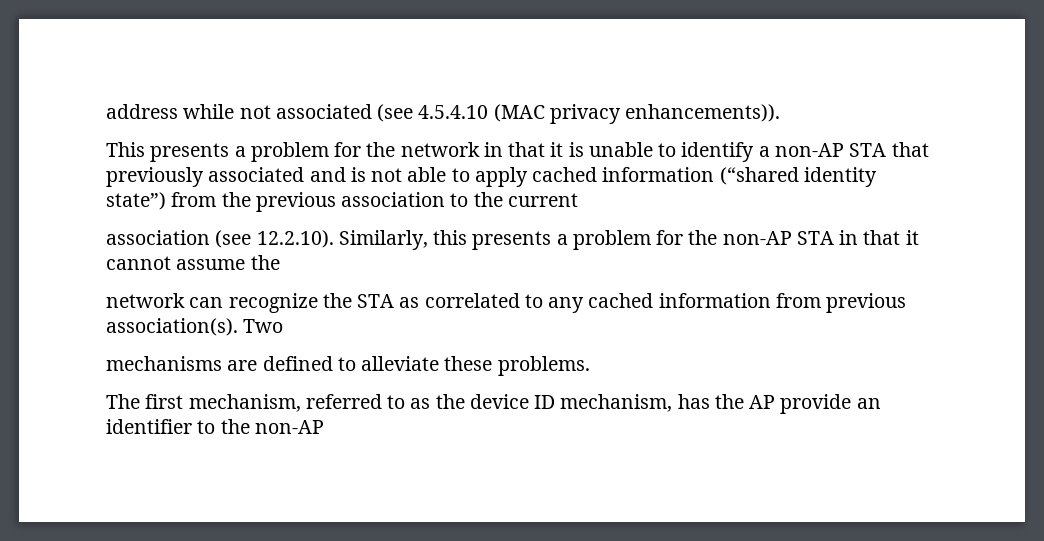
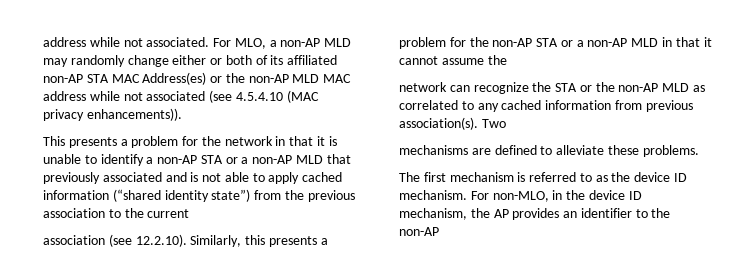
[106,104,271,119] address while not -> [43,37,352,49] [43,55,338,67] [43,72,352,85] [43,91,143,101] address while not associated. For MLO, a non-AP MLD may randomly change either or both of its affiliated non-AP STA MAC Address(es) or the non-AP MLD MAC address while not
(887, 150) none -> [225,155,324,164] or a non-AP MLD
(834, 238) none -> [560,38,659,47] or a non-AP MLD
(395, 301) none -> [579,82,690,92] or the non-AP MLD
[188,394,301,412] mechanism, -> [449,172,526,182] mechanism is
[560,394,710,412] mechanism, has -> [399,190,642,202] [399,208,467,220] mechanism. For non-MLO, in the device ID mechanism,
[780,394,852,414] provide -> [512,208,560,220] provides

